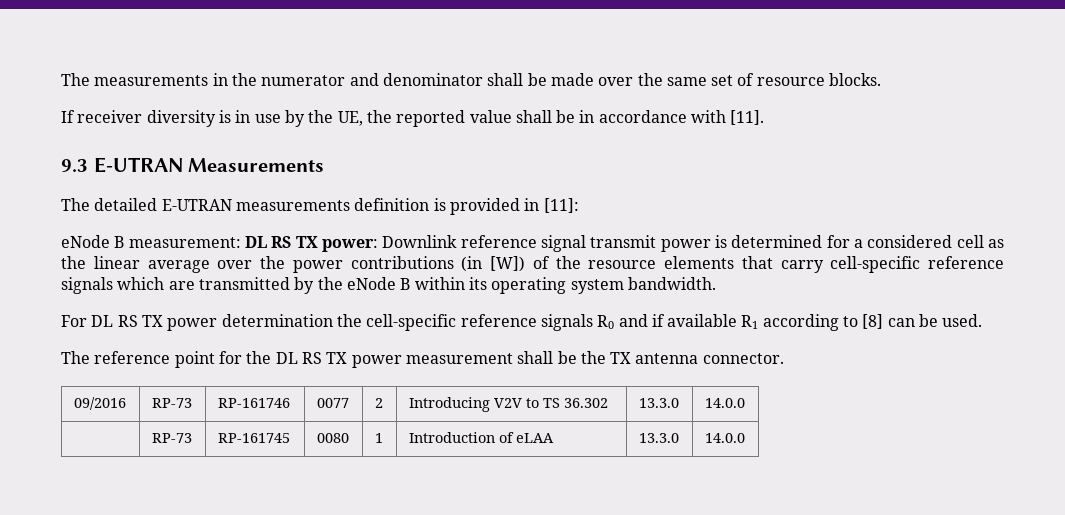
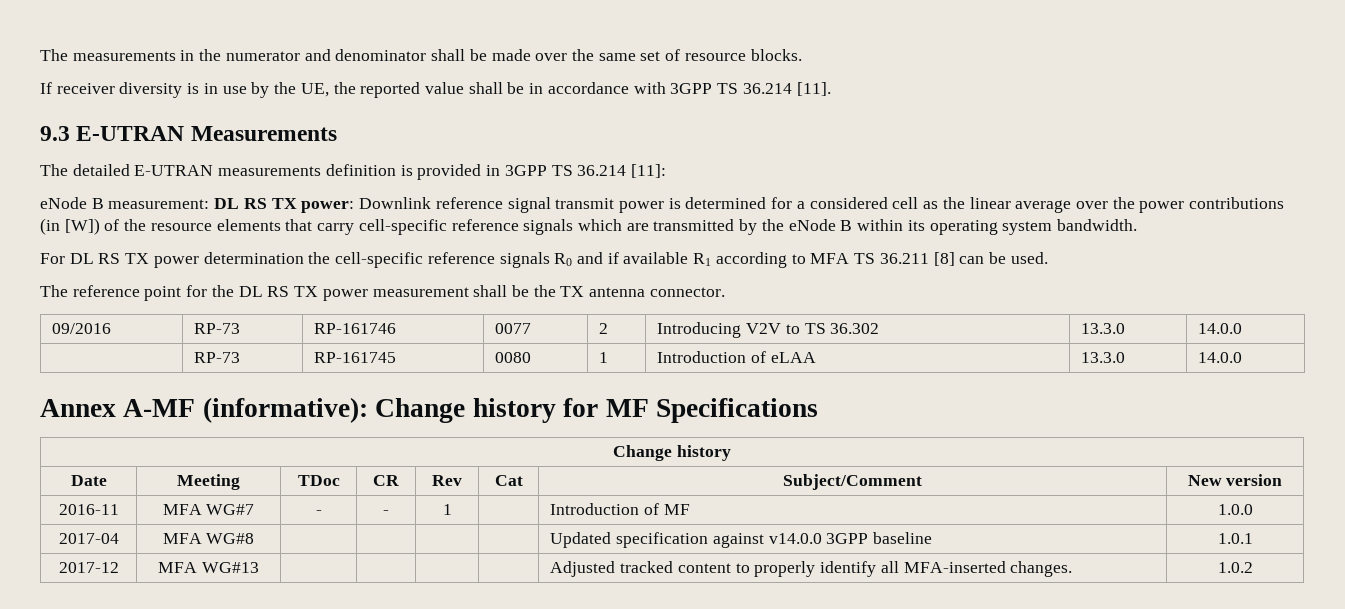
(727, 116) none -> [670,83,792,94] 3GPP TS 36.214
(540, 204) none -> [504,165,627,176] 3GPP TS 36.214
(859, 321) none -> [810,253,929,264] MFA TS 36.211
(745, 438) none -> [40,397,818,423] [613,445,731,461] [70,475,107,486] [177,474,240,490] [297,475,340,486] [373,475,399,486] [432,475,462,486] [494,475,523,486] [783,474,922,490] [1187,474,1283,486] [58,504,119,515] [162,504,255,515] [315,510,322,515] [383,510,389,515] [442,504,452,515] [550,503,690,515] [1217,504,1253,515] [58,533,119,544] [162,533,255,544] [550,532,933,548] [1217,533,1253,544] [58,562,119,573] [158,562,259,573] [550,561,1073,577] [1217,562,1253,573] // Annex A-MF (informative): Change history for MF Specifications // Change history // Date | Meeting | TDoc | CR | Rev | Cat | Subject/Comment | New version // 2016-11 | MFA WG#7 | - | - | 1 | | Introduction of MF | 1.0.0 // 2017-04 | MFA WG#8 | | | | | Updated specification against v14.0.0 3GPP baseline | 1.0.1 // 2017-12 | MFA WG#13 | | | | | Adjusted tracked content to properly identify all MFA-inserted changes. | 1.0.2

